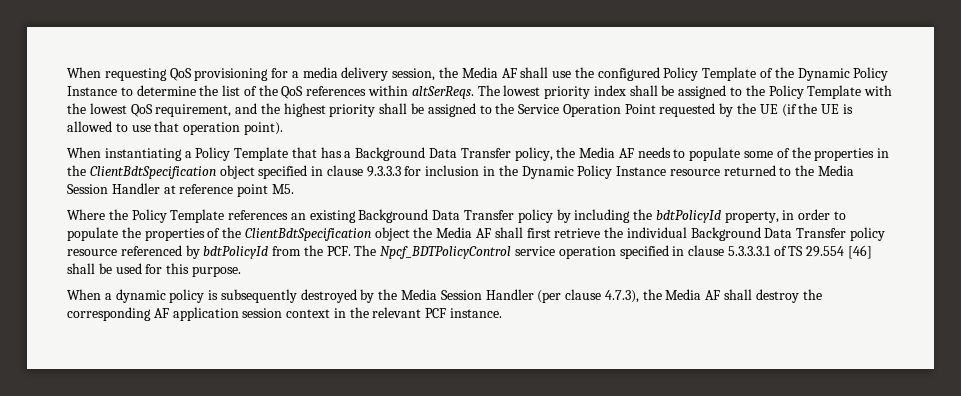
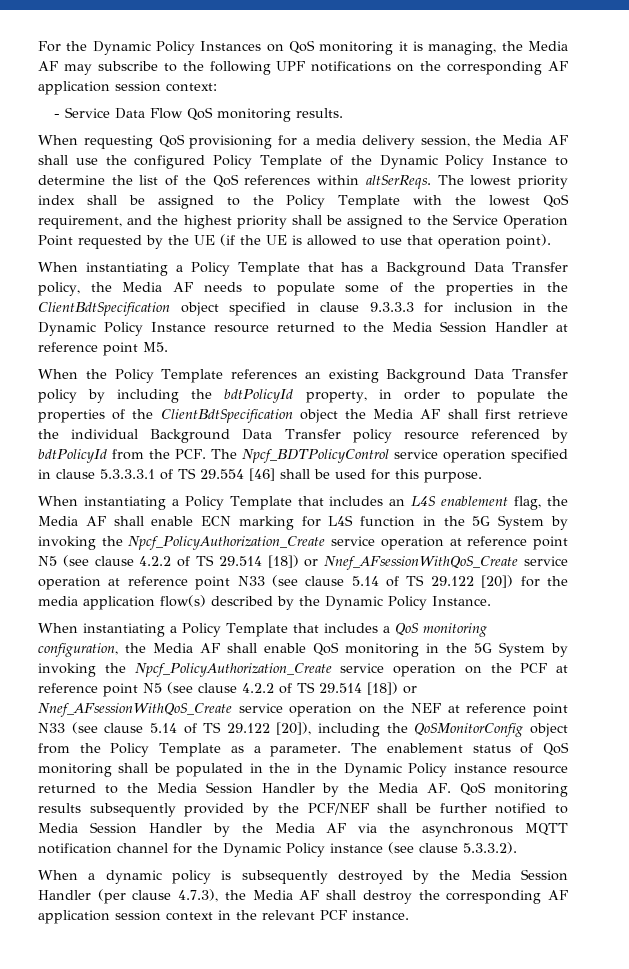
(67, 72) none -> [38,40,568,55] [38,61,569,75] [38,81,217,95] [54,107,344,122] For the Dynamic Policy Instances on QoS monitoring it is managing, the Media AF may subscribe to the following UPF notifications on the corresponding AF application session context: // - Service Data Flow QoS monitoring results. //
[67,209,105,220] Where -> [38,369,78,379] When
(241, 271) none -> [38,496,568,510] [38,515,568,530] [38,536,568,550] [38,555,568,570] [38,575,568,590] [38,595,491,610] [38,623,487,637] [38,642,568,657] [38,663,568,677] [38,682,417,697] [38,703,568,717] [38,722,568,737] [38,742,569,757] [38,763,568,777] [38,782,568,797] [38,803,568,817] [38,822,568,837] [38,842,517,857] // When instantiating a Policy Template that includes an L4S enablement flag, the Media AF shall enable ECN marking for L4S function in the 5G System by invoking the Npcf_PolicyAuthorization_Create service operation at reference point N5 (see clause 4.2.2 of TS 29.514 [18]) or Nnef_AFsessionWithQoS_Create service operation at reference point N33 (see clause 5.14 of TS 29.122 [20]) for the media application flow(s) described by the Dynamic Policy Instance. // When instantiating a Policy Template that includes a QoS monitoring configuration, the Media AF shall enable QoS monitoring in the 5G System by invoking the Npcf_PolicyAuthorization_Create service operation on the PCF at reference point N5 (see clause 4.2.2 of TS 29.514 [18]) or Nnef_AFsessionWithQoS_Create service operation on the NEF at reference point N33 (see clause 5.14 of TS 29.122 [20]), including the QoSMonitorConfig object from the Policy Template as a parameter. The enablement status of QoS monitoring shall be populated in the in the Dynamic Policy instance resource returned to the Media Session Handler by the Media AF. QoS monitoring results subsequently provided by the PCF/NEF shall be further notified to Media Session Handler by the Media AF via the asynchronous MQTT notification channel for the Dynamic Policy instance (see clause 5.3.3.2).

